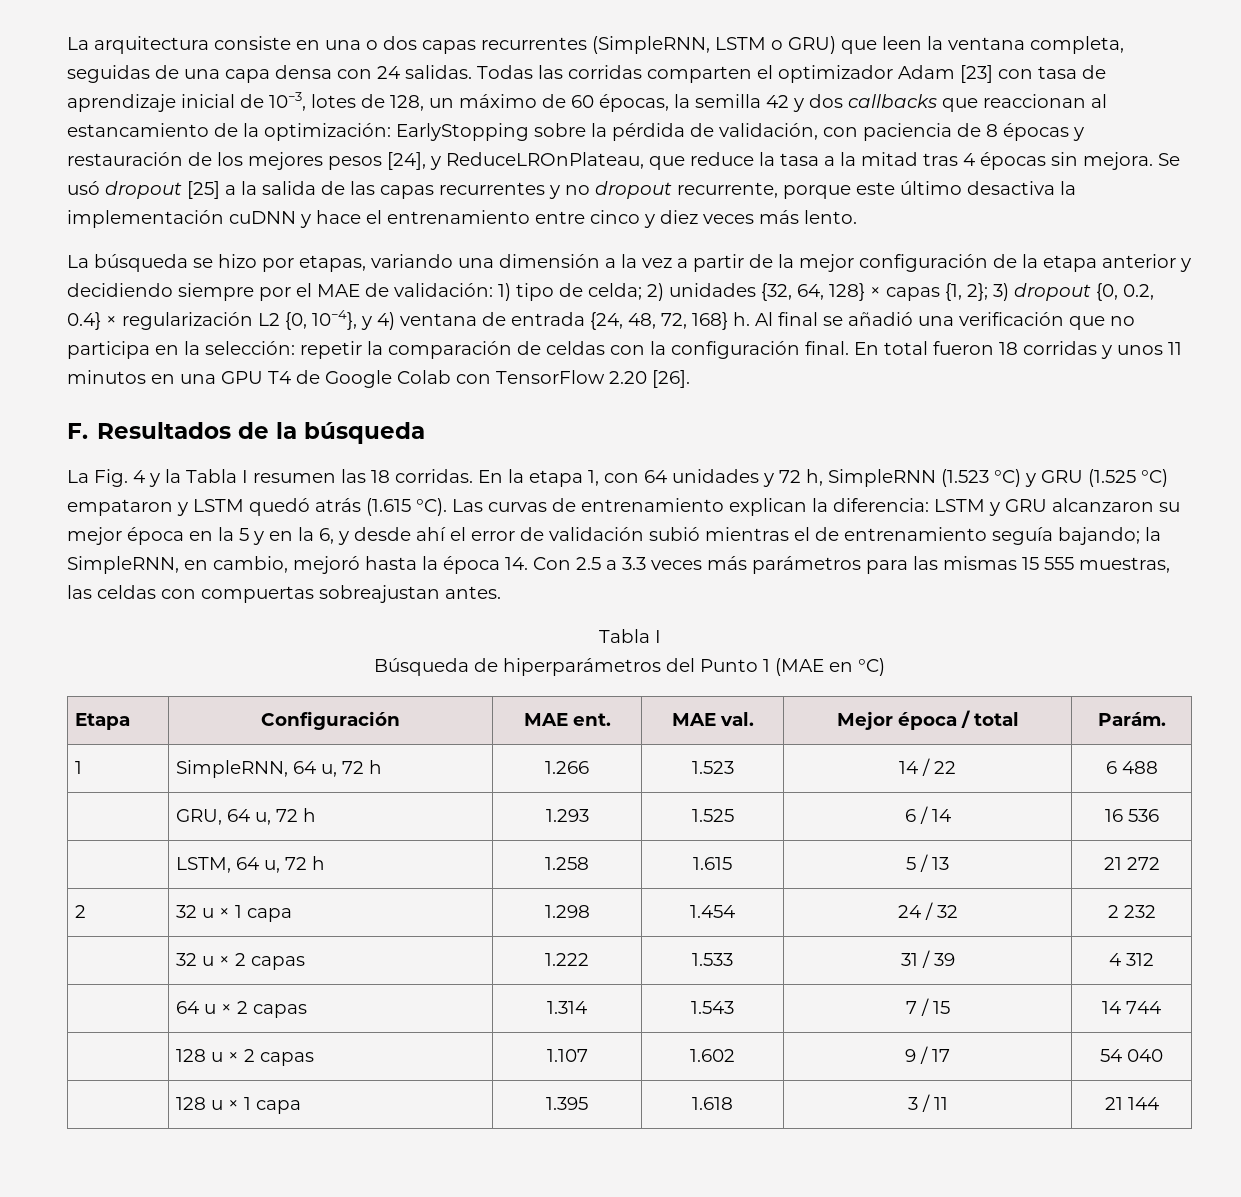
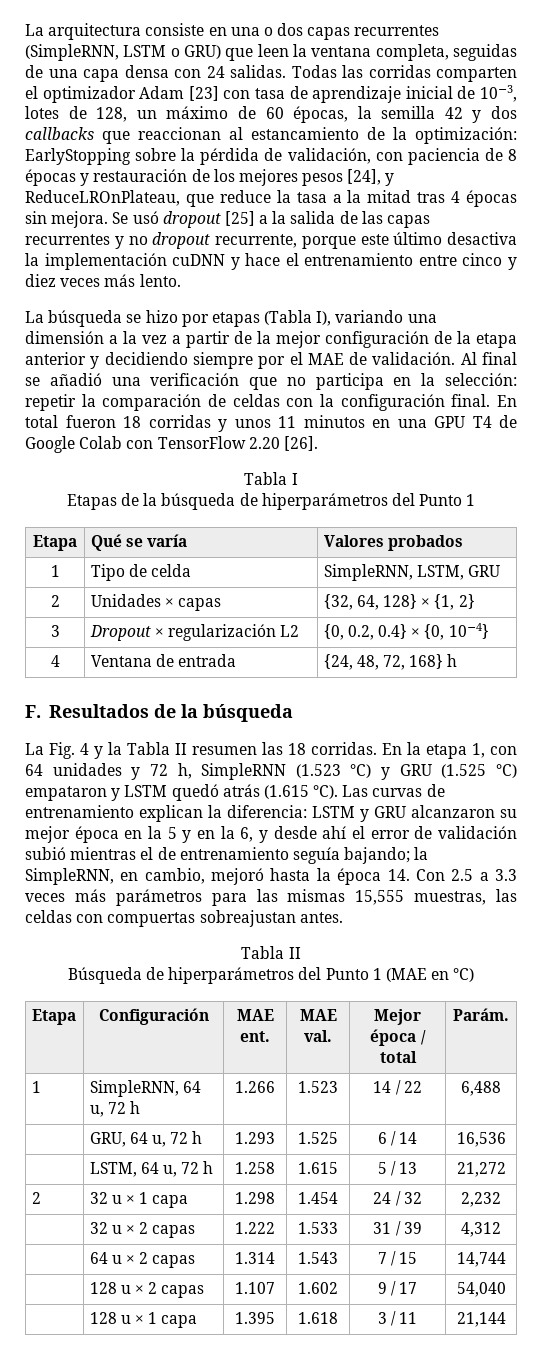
[299,255,366,272] etapas, -> [211,310,332,327] etapas (Tabla I),
[394,283,1154,301] [67,310,750,330] validación: 1) tipo de celda; 2) unidades {32, 64, 128} × capas {1, 2}; 3) dropout {0, 0.2, 0.4} × regularización L2 {0, 10−4}, y 4) ventana de entrada {24, 48, 72, 168} h. -> [372,352,456,365] validación.
(690, 379) none -> [244,472,298,485] [66,493,476,510] [33,535,77,551] [90,534,187,551] [323,535,463,551] [50,565,60,577] [90,564,191,581] [323,564,500,581] [50,595,60,607] [90,594,221,611] [323,594,475,610] [50,625,60,637] [89,624,300,641] [323,623,489,640] [50,655,60,667] [90,654,236,667] [323,654,458,670] // Tabla I // Etapas de la búsqueda de hiperparámetros del Punto 1 // Etapa | Qué se varía | Valores probados // 1 | Tipo de celda | SimpleRNN, LSTM, GRU // 2 | Unidades × capas | {32, 64, 128} × {1, 2} // 3 | Dropout × regularización L2 | {0, 0.2, 0.4} × {0, 10−4} // 4 | Ventana de entrada | {24, 48, 72, 168} h
[242,470,248,483] I -> [175,743,187,755] II
[1022,557,1074,570] 15 555 -> [355,890,405,905] 15,555
[654,630,661,643] I -> [288,947,301,959] II
[1105,761,1158,774] 6 488 -> [461,1081,501,1096] 6,488
[1104,809,1159,822] 16 536 -> [456,1132,506,1147] 16,536
[1103,857,1160,870] 21 272 -> [456,1162,506,1177] 21,272
[1107,905,1156,918] 2 232 -> [461,1192,501,1207] 2,232
[1109,953,1154,966] 4 312 -> [461,1222,501,1237] 4,312
[1102,1001,1161,1014] 14 744 -> [456,1252,506,1267] 14,744
[1100,1049,1163,1062] 54 040 -> [456,1282,506,1297] 54,040
[1104,1097,1159,1110] 21 144 -> [456,1312,506,1327] 21,144

